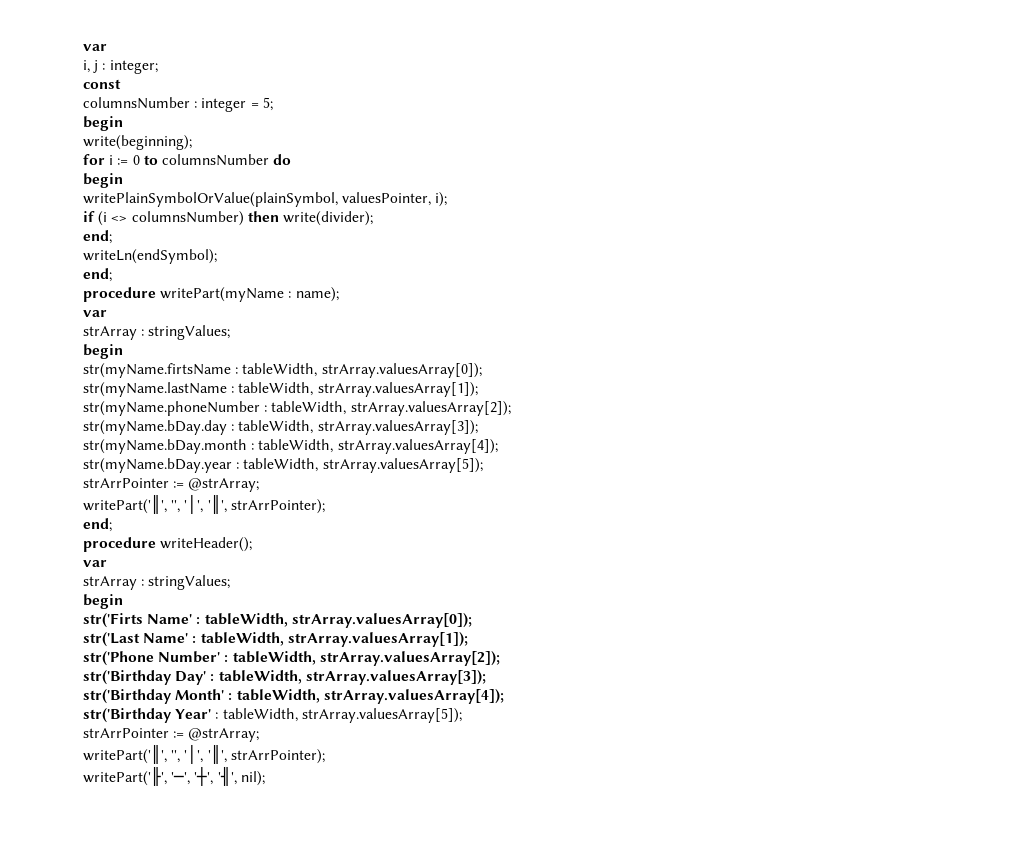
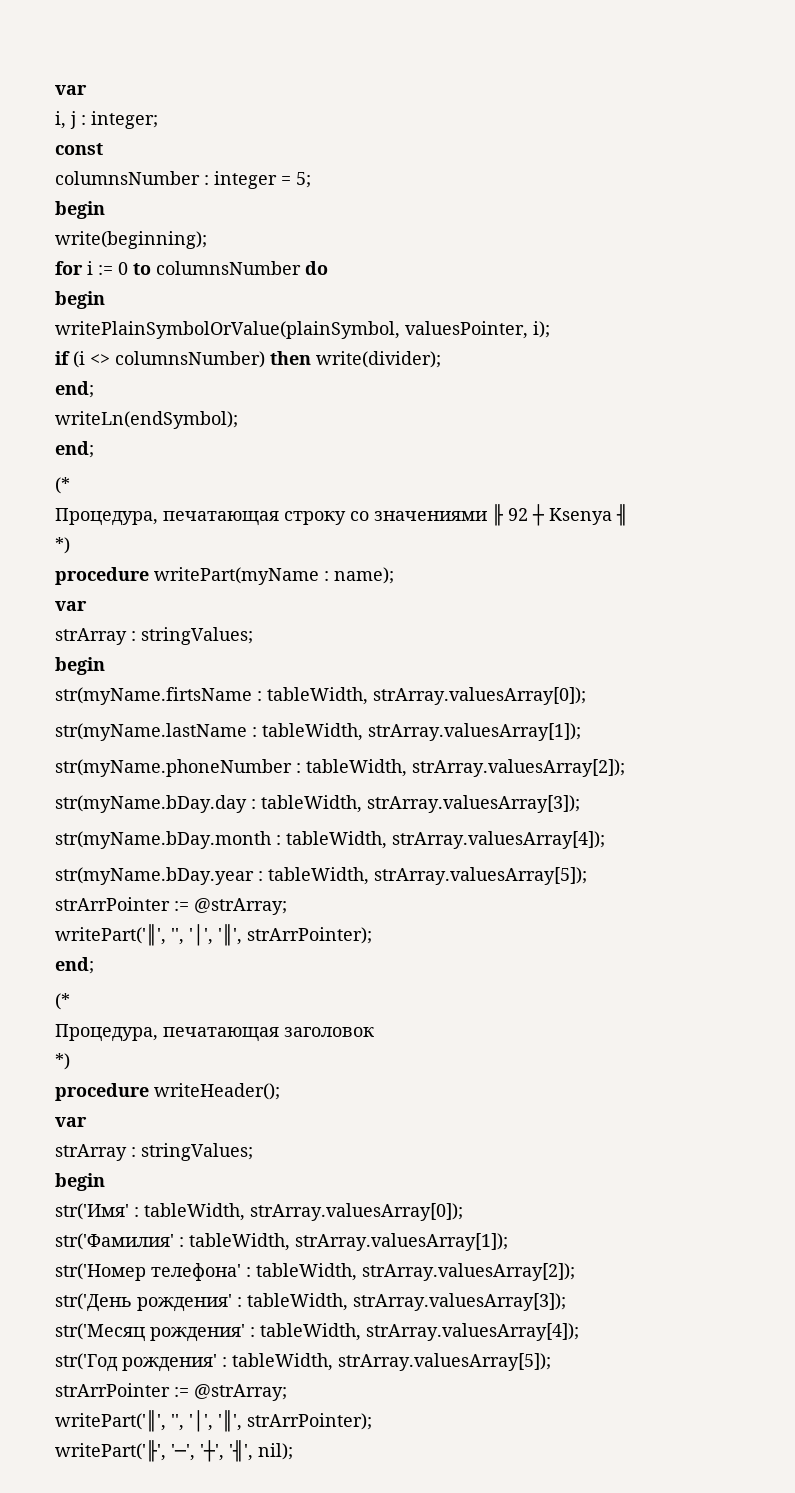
(112, 275) none -> [55,477,70,494] [55,504,628,526] [55,537,70,554] // (* // Процедура, печатающая строку со значениями ╟ 92 ┼ Ksenya ╢ // *)
(112, 525) none -> [55,993,70,1010] [55,1024,374,1042] [55,1053,70,1070] // (* // Процедура, печатающая заголовок // *)
[83,613,472,628] [83,632,468,647] [83,651,500,666] [83,670,486,685] [83,689,504,704] [83,708,212,723] str('Firts Name' : tableWidth, strArray.valuesArray[0]); // str('Last Name' : tableWidth, strArray.valuesArray[1]); // str('Phone Number' : tableWidth, strArray.valuesArray[2]); // str('Birthday Day' : tableWidth, strArray.valuesArray[3]); // str('Birthday Month' : tableWidth, strArray.valuesArray[4]); // str('Birthday Year' -> [55,1203,463,1221] [55,1233,508,1251] [55,1263,575,1281] [55,1293,566,1312] [55,1323,579,1342] [55,1353,217,1372] str('Имя' : tableWidth, strArray.valuesArray[0]); // str('Фамилия' : tableWidth, strArray.valuesArray[1]); // str('Номер телефона' : tableWidth, strArray.valuesArray[2]); // str('День рождения' : tableWidth, strArray.valuesArray[3]); // str('Месяц рождения' : tableWidth, strArray.valuesArray[4]); // str('Год рождения'

